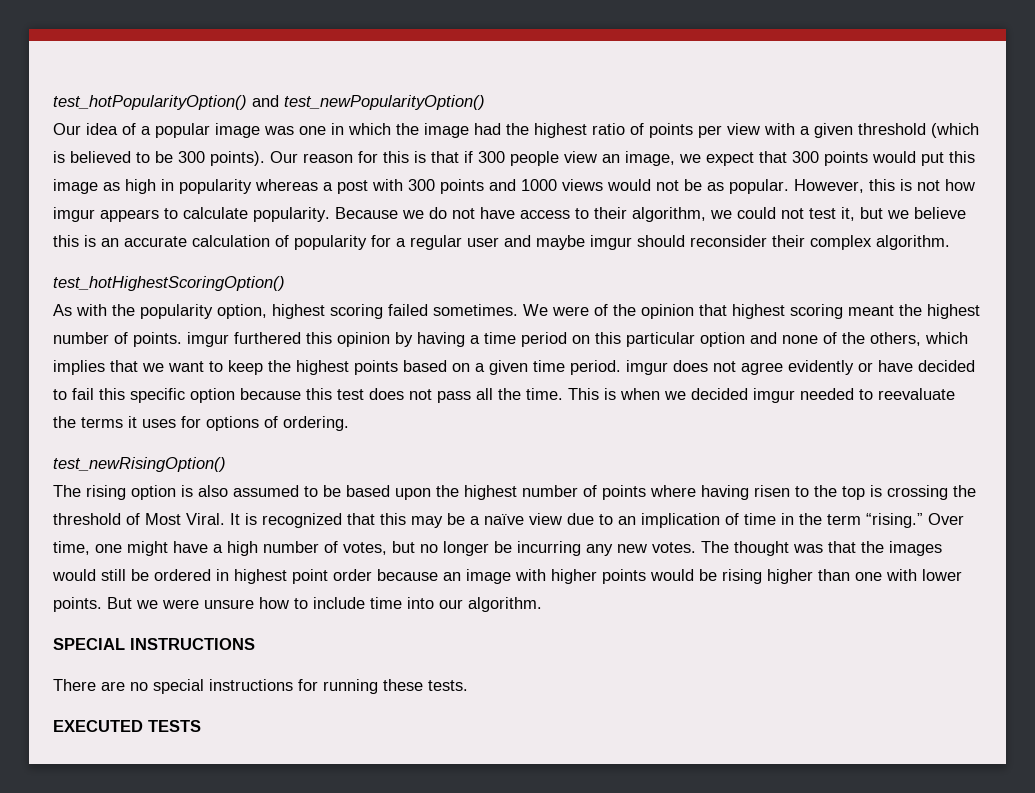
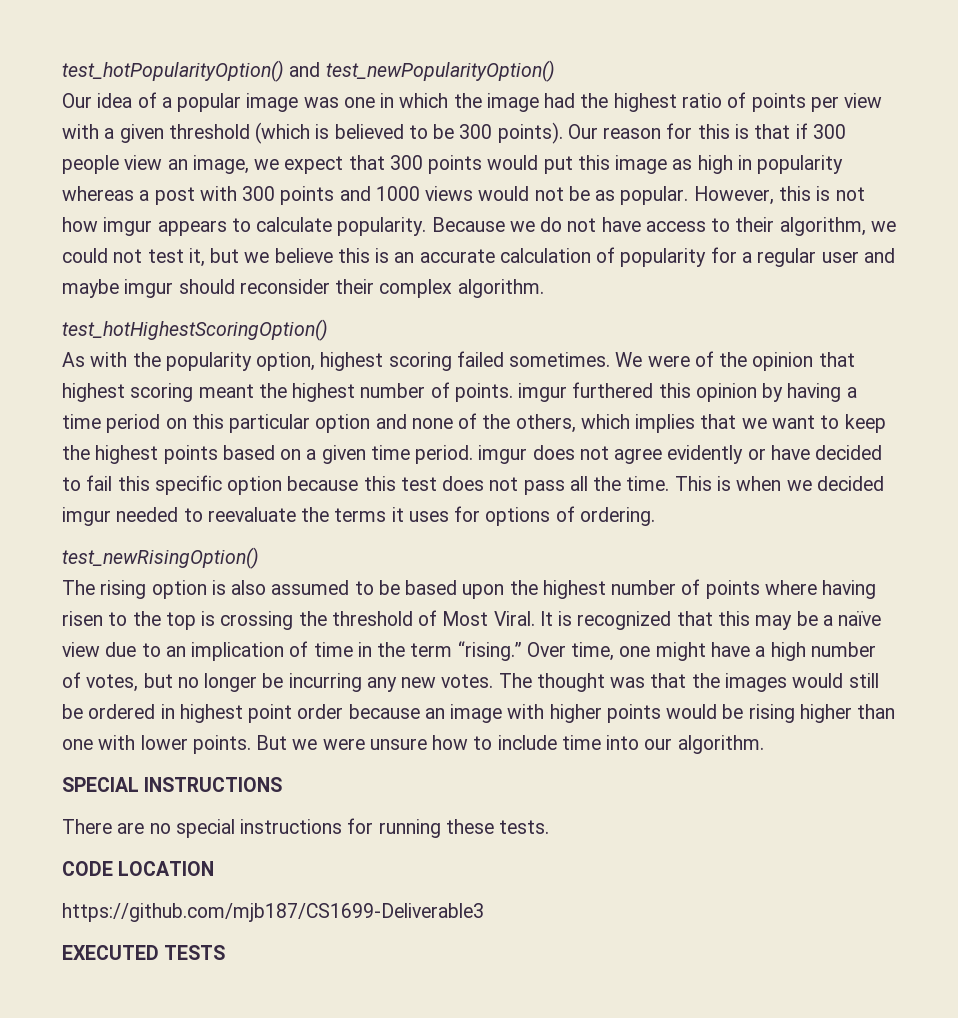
(468, 685) none -> [62,861,215,876] [62,903,484,922] // CODE LOCATION // https://github.com/mjb187/CS1699-Deliverable3

